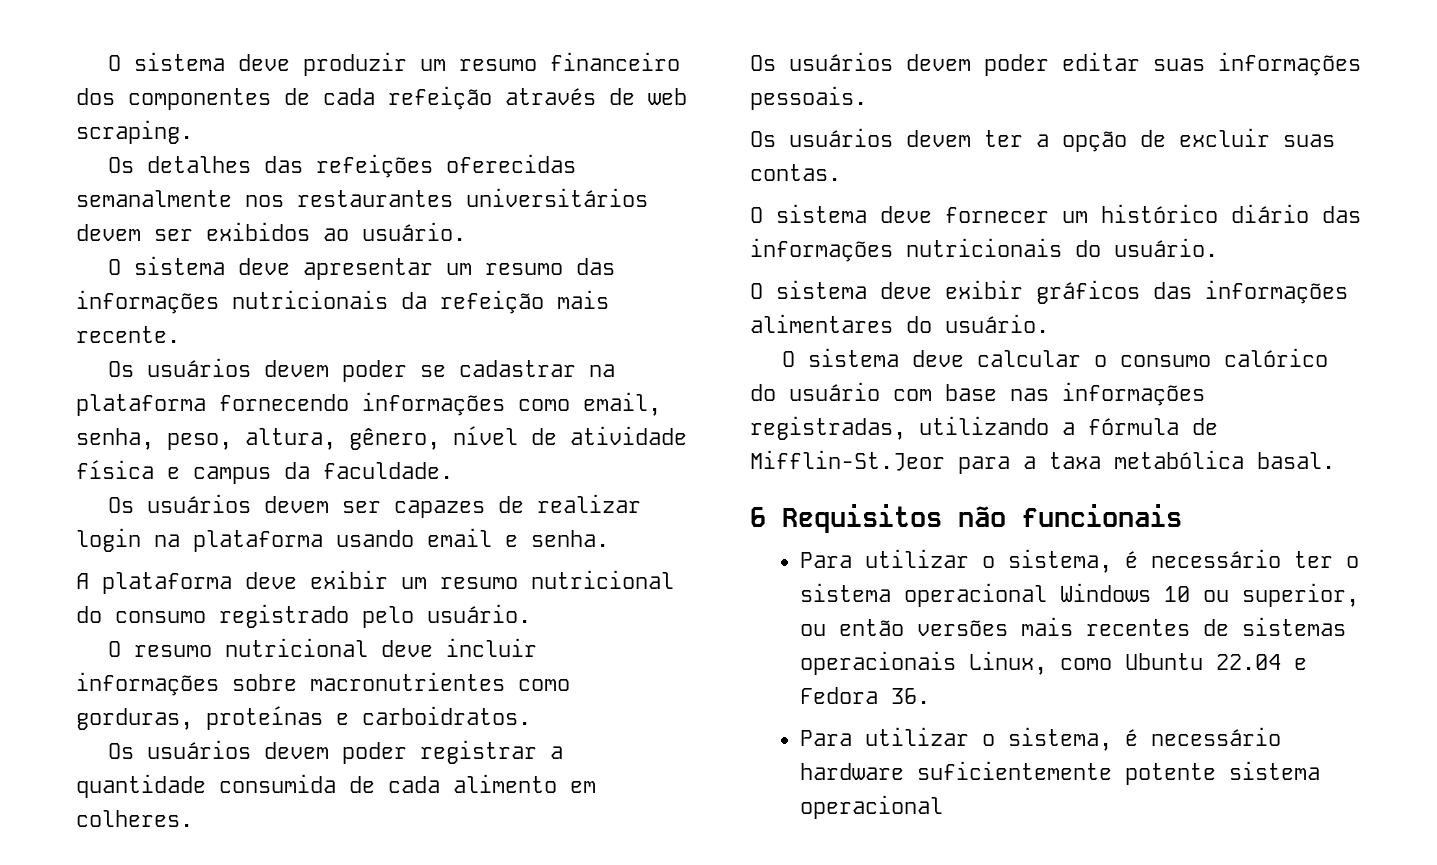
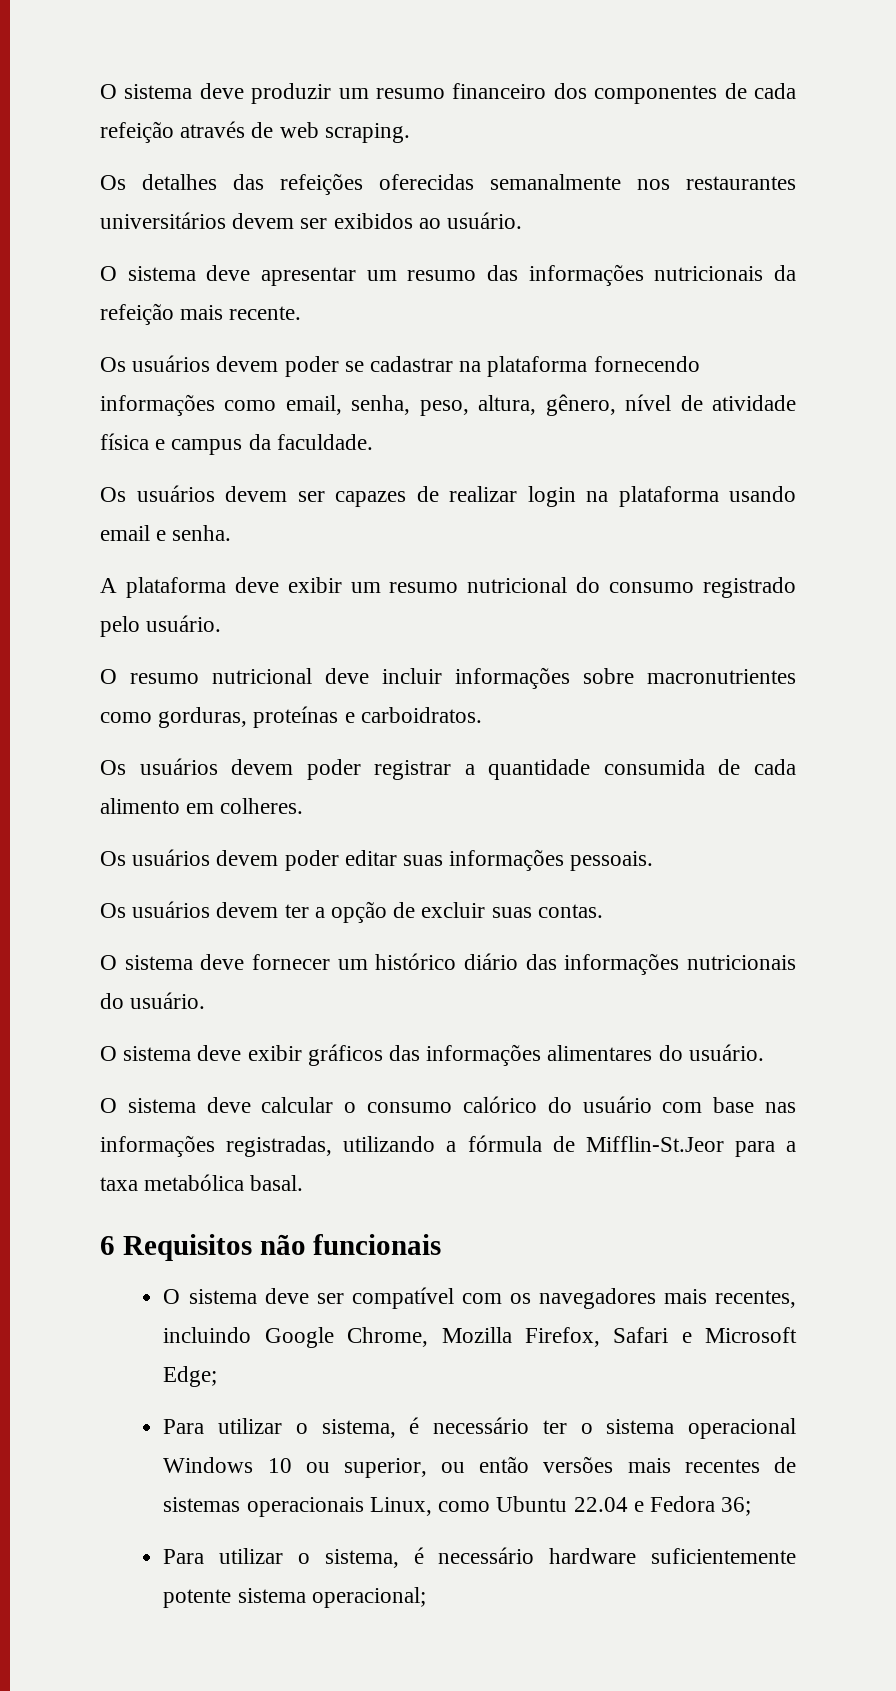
(1182, 515) none -> [163,1287,797,1309] [163,1327,797,1348] [163,1366,218,1387] // O sistema deve ser compatível com os navegadores mais recentes, incluindo Google Chrome, Mozilla Firefox, Safari e Microsoft Edge;
[891,688,931,704] 36. -> [721,1497,752,1516] 36;
[800,795,944,819] operacional -> [311,1587,426,1608] operacional;

